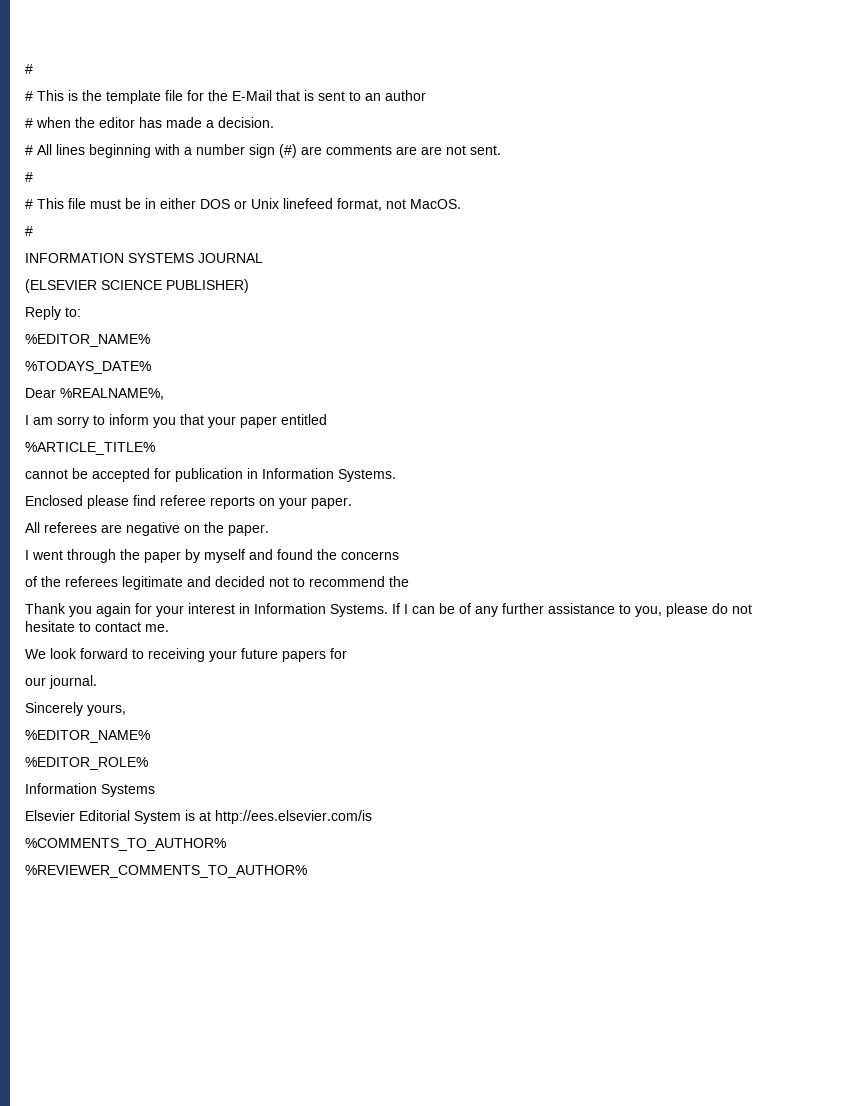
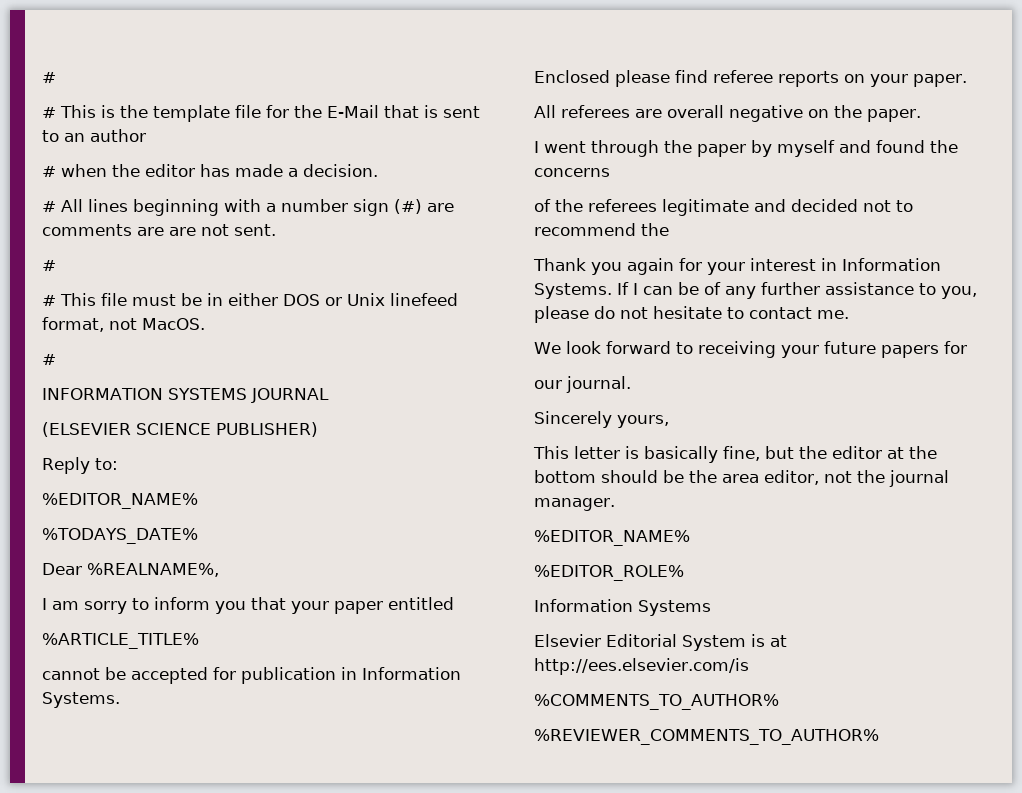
(122, 528) none -> [667,105,724,118] overall
(126, 710) none -> [533,446,937,463] [534,470,949,487] [534,498,615,511] // This letter is basically fine, but the editor at the bottom should be the area editor, not the journal manager.

